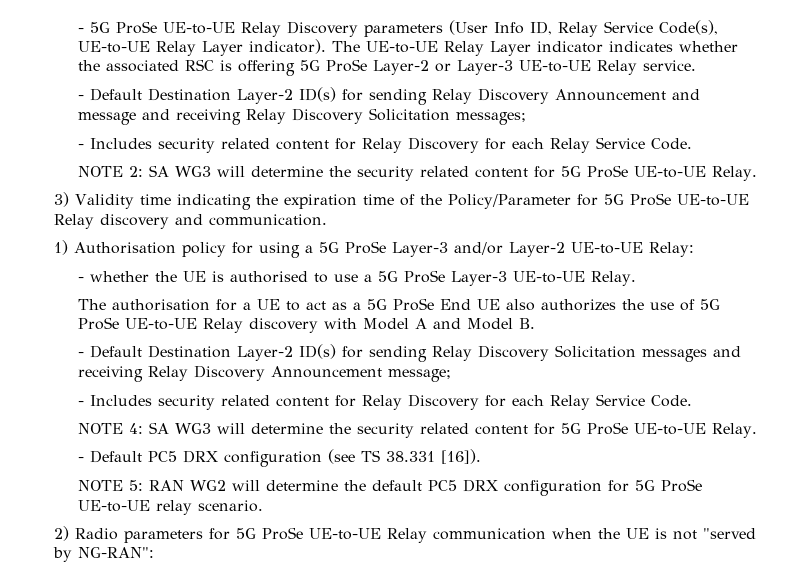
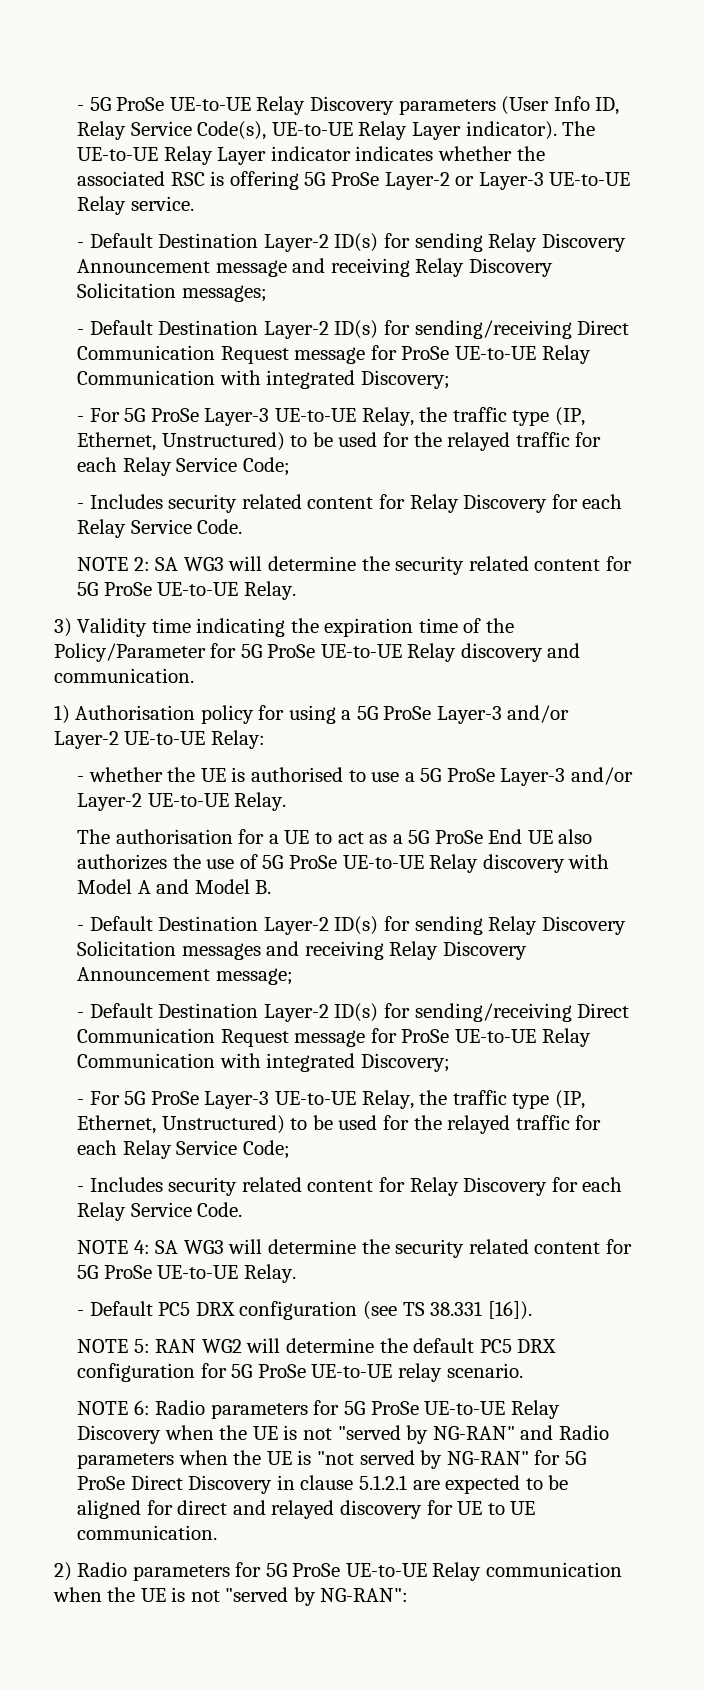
[672,89,701,100] and -> (211, 266) none
(527, 118) none -> [77,320,630,339] [77,345,591,364] [77,370,450,389] [77,407,585,426] [77,432,602,451] [77,457,290,476] // - Default Destination Layer-2 ID(s) for sending/receiving Direct Communication Request message for ProSe UE-to-UE Relay Communication with integrated Discovery; // - For 5G ProSe Layer-3 UE-to-UE Relay, the traffic type (IP, Ethernet, Unstructured) to be used for the relayed traffic for each Relay Service Code;
(508, 278) none -> [570,767,633,785] [77,793,143,811] and/or Layer-2
(452, 375) none -> [77,1003,630,1022] [77,1028,591,1047] [77,1053,450,1072] [77,1090,585,1109] [77,1115,602,1134] [77,1140,290,1159] // - Default Destination Layer-2 ID(s) for sending/receiving Direct Communication Request message for ProSe UE-to-UE Relay Communication with integrated Discovery; // - For 5G ProSe Layer-3 UE-to-UE Relay, the traffic type (IP, Ethernet, Unstructured) to be used for the relayed traffic for each Relay Service Code;
(264, 506) none -> [77,1400,560,1419] [77,1425,609,1444] [77,1450,586,1469] [77,1475,569,1494] [77,1500,536,1519] [77,1525,218,1540] // NOTE 6: Radio parameters for 5G ProSe UE-to-UE Relay Discovery when the UE is not "served by NG-RAN" and Radio parameters when the UE is "not served by NG-RAN" for 5G ProSe Direct Discovery in clause 5.1.2.1 are expected to be aligned for direct and relayed discovery for UE to UE communication.

